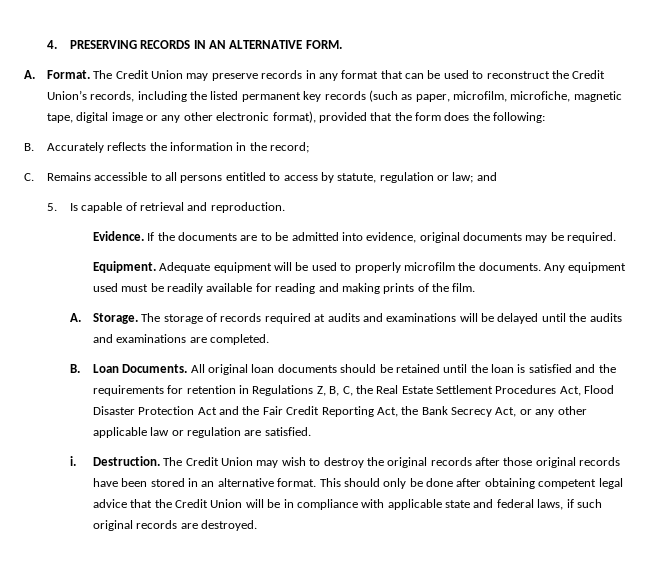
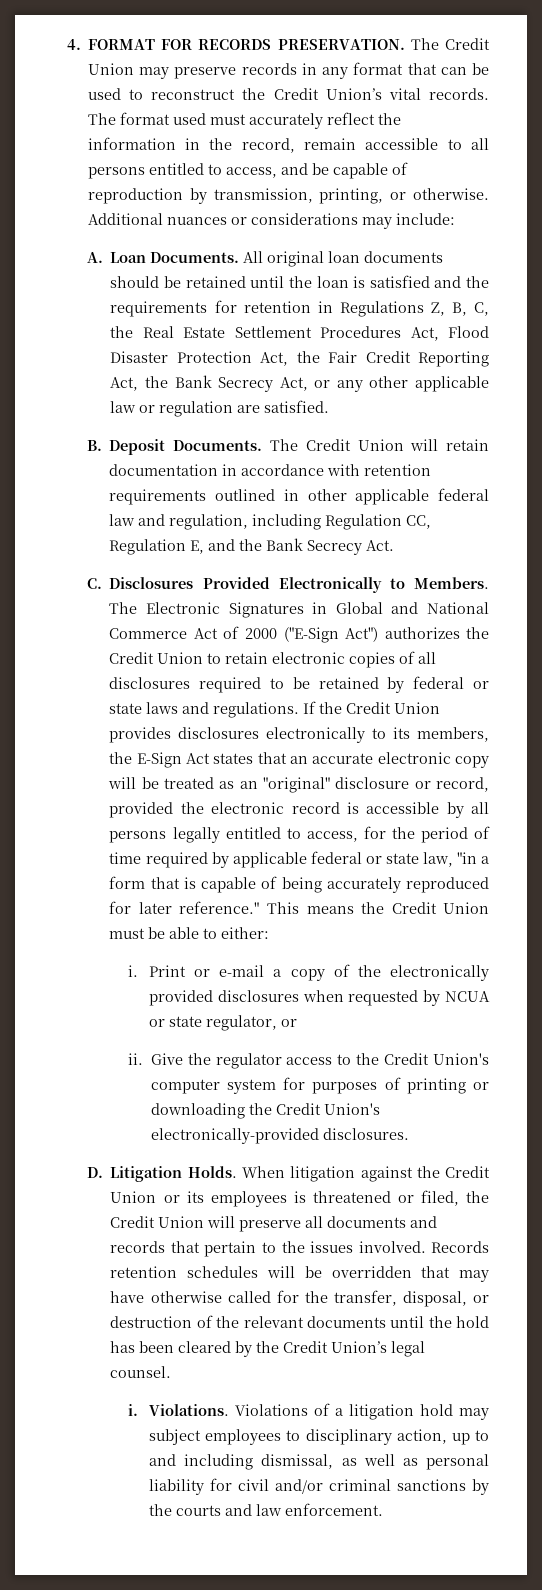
[69,40,342,49] [24,70,90,79] PRESERVING RECORDS IN AN ALTERNATIVE FORM. // A. Format. -> [87,39,405,50] FORMAT FOR RECORDS PRESERVATION.
[90,90,622,102] [46,111,546,123] [24,142,147,153] records, including the listed permanent key records (such as paper, microfilm, microfiche, magnetic tape, digital image or any other electronic format), provided that the form does the following: // B. Accurately reflects -> [388,88,490,100] [87,112,375,129] vital records. The format used must accurately reflect
[270,142,310,153] [24,172,91,181] record; // C. Remains -> [241,138,357,153] record, remain
[283,172,497,183] [46,202,285,213] [92,231,617,243] [92,261,627,273] [92,283,476,294] [69,313,622,324] [92,334,270,345] [69,364,80,373] access by statute, regulation or law; and // 5. Is capable of retrieval and reproduction. // Evidence. If the documents are to be admitted into evidence, original documents may be required. // Equipment. Adequate equipment will be used to properly microfilm the documents. Any equipment used must be readily available for reading and making prints of the film. // A. Storage. The storage of records required at audits and examinations will be delayed until the audits and examinations are completed. // B. -> [225,162,408,179] [87,188,489,204] [87,213,455,229] [87,252,104,263] access, and be capable of reproduction by transmission, printing, or otherwise. Additional nuances or considerations may include: // A.
[197,406,240,415] Act and -> [260,352,289,366] Act,
[69,456,621,468] [92,478,623,489] [92,499,602,510] [92,520,258,531] i. Destruction. The Credit Union may wish to destroy the original records after those original records have been stored in an alternative format. This should only be done after obtaining competent legal advice that the Credit Union will be in compliance with applicable state and federal laws, if such original records are destroyed. -> [87,439,489,455] [109,464,432,476] [109,488,490,505] [109,514,432,530] [109,538,395,555] [87,577,489,593] [109,602,489,618] [109,626,489,643] [109,651,437,668] [109,676,490,693] [109,701,441,718] [109,727,489,743] [109,752,490,768] [108,777,490,793] [109,802,490,818] [109,826,491,843] [109,851,490,868] [109,876,490,893] [109,901,489,914] [109,927,270,939] [128,964,489,981] [149,990,490,1006] [149,1015,298,1031] [128,1053,489,1069] [150,1077,489,1094] [150,1103,380,1119] [150,1128,409,1144] [87,1166,490,1182] [110,1190,490,1207] [110,1216,438,1232] [110,1241,489,1257] [110,1266,489,1282] [110,1290,490,1307] [110,1315,490,1328] [110,1341,426,1357] [110,1366,172,1378] [128,1403,490,1420] [149,1429,489,1445] [149,1454,489,1470] [149,1478,490,1495] [149,1503,384,1516] B. Deposit Documents. The Credit Union will retain documentation in accordance with retention requirements outlined in other applicable federal law and regulation, including Regulation CC, Regulation E, and the Bank Secrecy Act. // C. Disclosures Provided Electronically to Members. The Electronic Signatures in Global and National Commerce Act of 2000 ("E-Sign Act") authorizes the Credit Union to retain electronic copies of all disclosures required to be retained by federal or state laws and regulations. If the Credit Union provides disclosures electronically to its members, the E-Sign Act states that an accurate electronic copy will be treated as an "original" disclosure or record, provided the electronic record is accessible by all persons legally entitled to access, for the period of time required by applicable federal or state law, "in a form that is capable of being accurately reproduced for later reference." This means the Credit Union must be able to either: // i. Print or e-mail a copy of the electronically provided disclosures when requested by NCUA or state regulator, or // ii. Give the regulator access to the Credit Union's computer system for purposes of printing or downloading the Credit Union's electronically-provided disclosures. // D. Litigation Holds. When litigation against the Credit Union or its employees is threatened or filed, the Credit Union will preserve all documents and records that pertain to the issues involved. Records retention schedules will be overridden that may have otherwise called for the transfer, disposal, or destruction of the relevant documents until the hold has been cleared by the Credit Union’s legal counsel. // i. Violations. Violations of a litigation hold may subject employees to disciplinary action, up to and including dismissal, as well as personal liability for civil and/or criminal sanctions by the courts and law enforcement.

